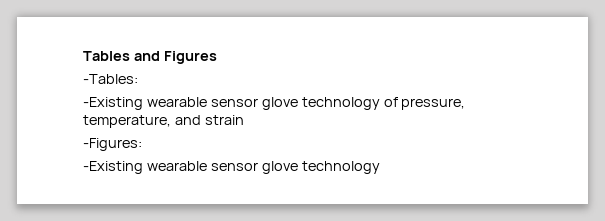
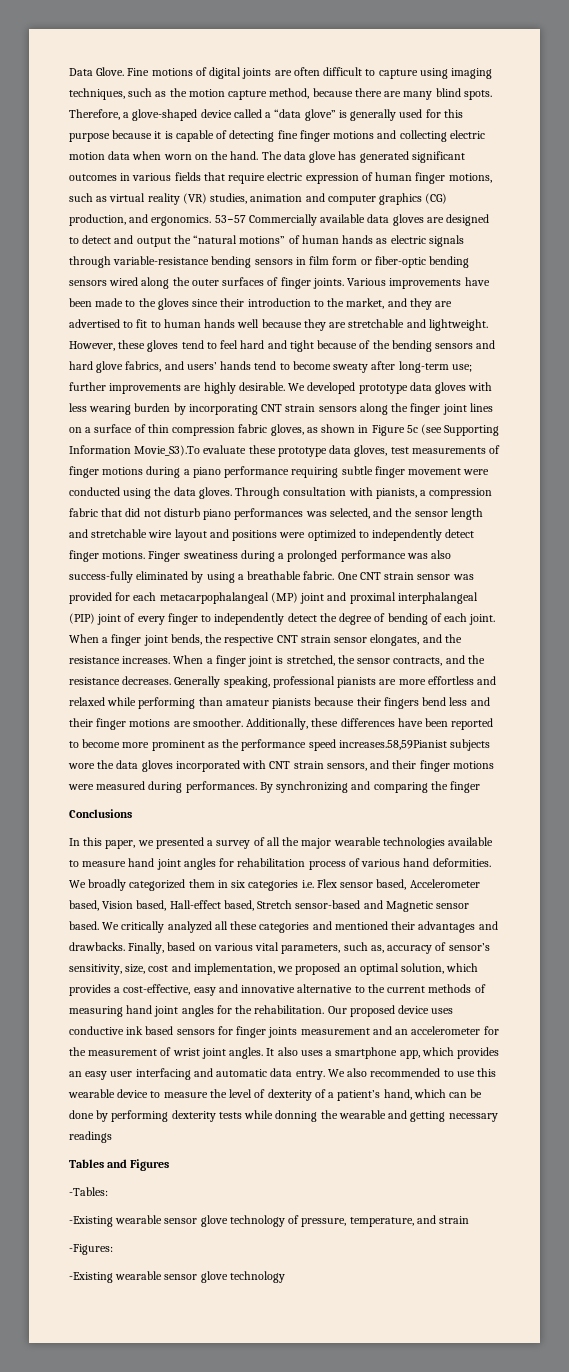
(83, 56) none -> [69,67,493,79] [69,88,492,100] [69,109,463,121] [69,130,485,142] [69,151,465,163] [69,172,492,184] [69,193,448,205] [69,214,490,226] [69,235,464,247] [69,256,470,268] [69,277,490,289] [69,298,453,310] [69,319,488,331] [69,340,496,352] [69,361,472,373] [69,382,493,394] [69,403,493,415] [69,424,500,436] [69,445,501,457] [69,466,490,478] [69,487,493,499] [69,508,483,520] [69,529,475,541] [69,550,452,562] [69,571,474,583] [69,592,478,604] [69,613,496,625] [69,634,462,646] [69,655,485,667] [69,676,497,688] [69,697,490,709] [69,718,494,730] [69,739,491,751] [68,760,494,772] [68,781,481,793] [69,809,132,818] [69,837,494,849] [69,858,491,870] [69,879,480,891] [69,900,470,912] [69,921,498,933] [69,942,490,954] [69,963,479,975] [69,984,486,996] [69,1005,454,1017] [69,1026,499,1038] [69,1047,500,1059] [69,1068,497,1080] [68,1089,483,1101] [69,1110,498,1122] [69,1131,112,1143] Data Glove. Fine motions of digital joints are often difficult to capture using imaging techniques, such as the motion capture method, because there are many blind spots. Therefore, a glove-shaped device called a “data glove” is generally used for this purpose because it is capable of detecting fine finger motions and collecting electric motion data when worn on the hand. The data glove has generated significant outcomes in various fields that require electric expression of human finger motions, such as virtual reality (VR) studies, animation and computer graphics (CG) production, and ergonomics. 53−57 Commercially available data gloves are designed to detect and output the “natural motions” of human hands as electric signals through variable-resistance bending sensors in film form or fiber-optic bending sensors wired along the outer surfaces of finger joints. Various improvements have been made to the gloves since their introduction to the market, and they are advertised to fit to human hands well because they are stretchable and lightweight. However, these gloves tend to feel hard and tight because of the bending sensors and hard glove fabrics, and users’ hands tend to become sweaty after long-term use; further improvements are highly desirable. We developed prototype data gloves with less wearing burden by incorporating CNT strain sensors along the finger joint lines on a surface of thin compression fabric gloves, as shown in Figure 5c (see Supporting Information Movie_S3).To evaluate these prototype data gloves, test measurements of finger motions during a piano performance requiring subtle finger movement were conducted using the data gloves. Through consultation with pianists, a compression fabric that did not disturb piano performances was selected, and the sensor length and stretchable wire layout and positions were optimized to independently detect finger motions. Finger sweatiness during a prolonged performance was also success-fully eliminated by using a breathable fabric. One CNT strain sensor was provided for each metacarpophalangeal (MP) joint and proximal interphalangeal (PIP) joint of every finger to independently detect the degree of bending of each joint. When a finger joint bends, the respective CNT strain sensor elongates, and the resistance increases. When a finger joint is stretched, the sensor contracts, and the resistance decreases. Generally speaking, professional pianists are more effortless and relaxed while performing than amateur pianists because their fingers bend less and their finger motions are smoother. Additionally, these differences have been reported to become more prominent as the performance speed increases.58,59Pianist subjects wore the data gloves incorporated with CNT strain sensors, and their finger motions were measured during performances. By synchronizing and comparing the finger // Conclusions // In this paper, we presented a survey of all the major wearable technologies available to measure hand joint angles for rehabilitation process of various hand deformities. We broadly categorized them in six categories i.e. Flex sensor based, Accelerometer based, Vision based, Hall-effect based, Stretch sensor-based and Magnetic sensor based. We critically analyzed all these categories and mentioned their advantages and drawbacks. Finally, based on various vital parameters, such as, accuracy of sensor’s sensitivity, size, cost and implementation, we proposed an optimal solution, which provides a cost-effective, easy and innovative alternative to the current methods of measuring hand joint angles for the rehabilitation. Our proposed device uses conductive ink based sensors for finger joints measurement and an accelerometer for the measurement of wrist joint angles. It also uses a smartphone app, which provides an easy user interfacing and automatic data entry. We also recommended to use this wearable device to measure the level of dexterity of a patient’s hand, which can be done by performing dexterity tests while donning the wearable and getting necessary readings //

